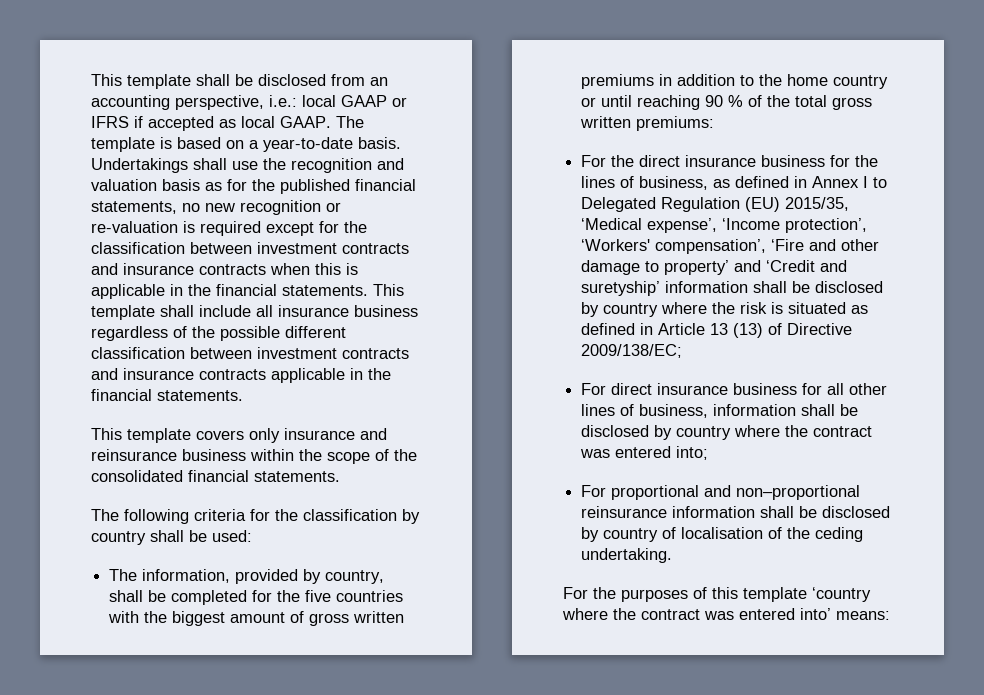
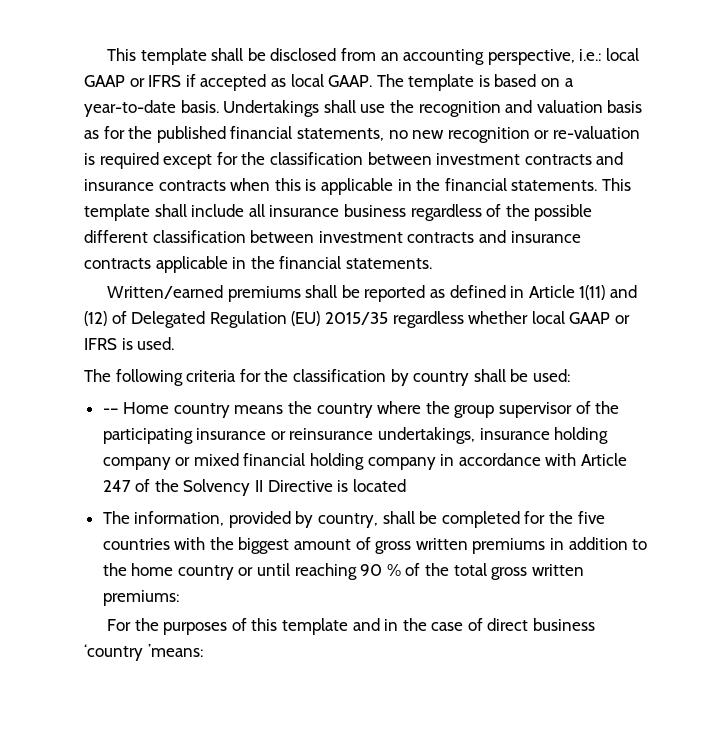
[91,428,387,443] [91,449,417,464] [91,470,340,482] This template covers only insurance and reinsurance business within the scope of the consolidated financial statements. -> [106,285,637,302] [84,311,630,328] [84,337,175,350] Written/earned premiums shall be reported as defined in Article 1(11) and (12) of Delegated Regulation (EU) 2015/35 regardless whether local GAAP or IFRS is used.
(252, 536) none -> [102,401,620,418] [102,427,609,444] [102,453,628,470] [102,479,406,496] // -– Home country means the country where the group supervisor of the participating insurance or reinsurance undertakings, insurance holding company or mixed financial holding company in accordance with Article 247 of the Solvency II Directive is located
[581,155,879,167] [581,176,888,190] [581,197,850,212] [581,218,868,233] [581,239,880,254] [581,260,848,275] [581,281,884,296] [581,302,869,317] [581,323,853,338] [581,344,683,358] [581,383,888,395] [581,404,859,418] [581,425,873,440] [580,446,709,460] [581,485,861,500] [581,506,891,518] [581,527,864,542] [581,548,673,563] // For the direct insurance business for the lines of business, as defined in Annex I to Delegated Regulation (EU) 2015/35, ‘Medical expense’, ‘Income protection’, ‘Workers' compensation’, ‘Fire and other damage to property’ and ‘Credit and suretyship’ information shall be disclosed by country where the risk is situated as defined in Article 13 (13) of Directive 2009/138/EC; // For direct insurance business for all other lines of business, information shall be disclosed by country where the contract was entered into; // For proportional and non–proportional reinsurance information shall be disclosed by country of localisation of the ceding undertaking. -> (179, 598) none
[812,587,871,602] [562,608,890,620] ‘country where the contract was entered into’ means: -> [352,618,596,631] [84,644,203,661] and in the case of direct business ‘country ’means:

